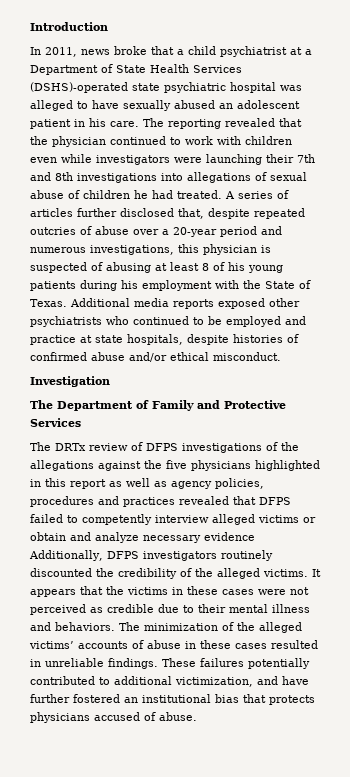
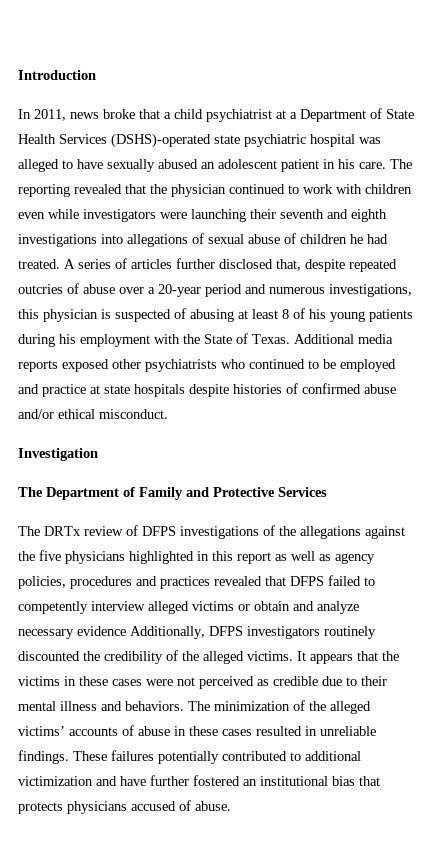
[297,154,315,163] [30,172,73,181] 7th and 8th -> [280,209,387,222] seventh and eighth
[127,334,183,345] hospitals, -> [134,384,185,397] hospitals
[175,677,253,687] victimization, -> [18,776,93,786] victimization

